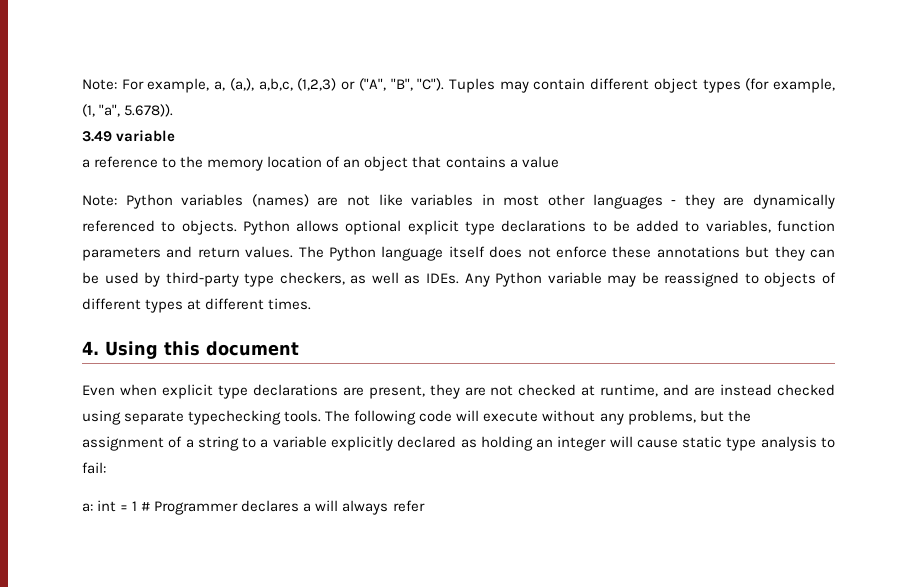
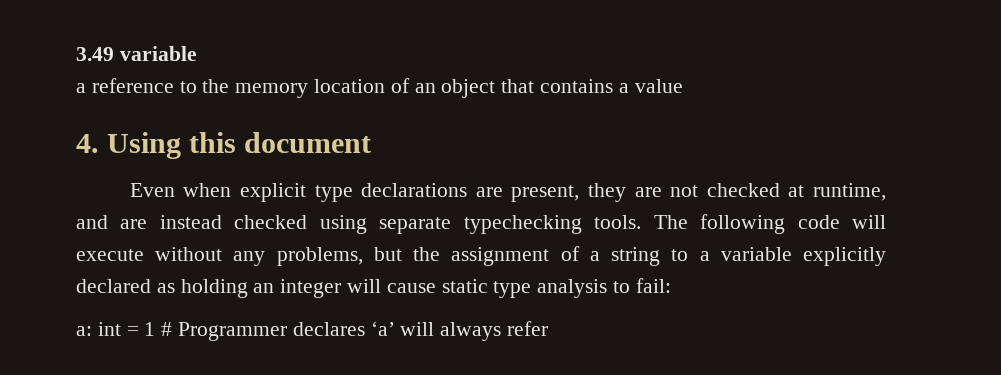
[82,78,835,93] [82,104,174,117] Note: For example, a, (a,), a,b,c, (1,2,3) or ("A", "B", "C"). Tuples may contain different object types (for example, (1, "a", 5.678)). // -> (76, 54) none
[82,194,836,209] [82,220,836,235] [82,246,835,261] [82,272,836,287] [82,298,312,313] // Note: Python variables (names) are not like variables in most other languages ‐ they are dynamically referenced to objects. Python allows optional explicit type declarations to be added to variables, function parameters and return values. The Python language itself does not enforce these annotations but they can be used by third-party type checkers, as well as IDEs. Any Python variable may be reassigned to objects of different types at different times. -> (683, 86) none
[303,503,312,512] a -> [370,321,395,336] ‘a’

